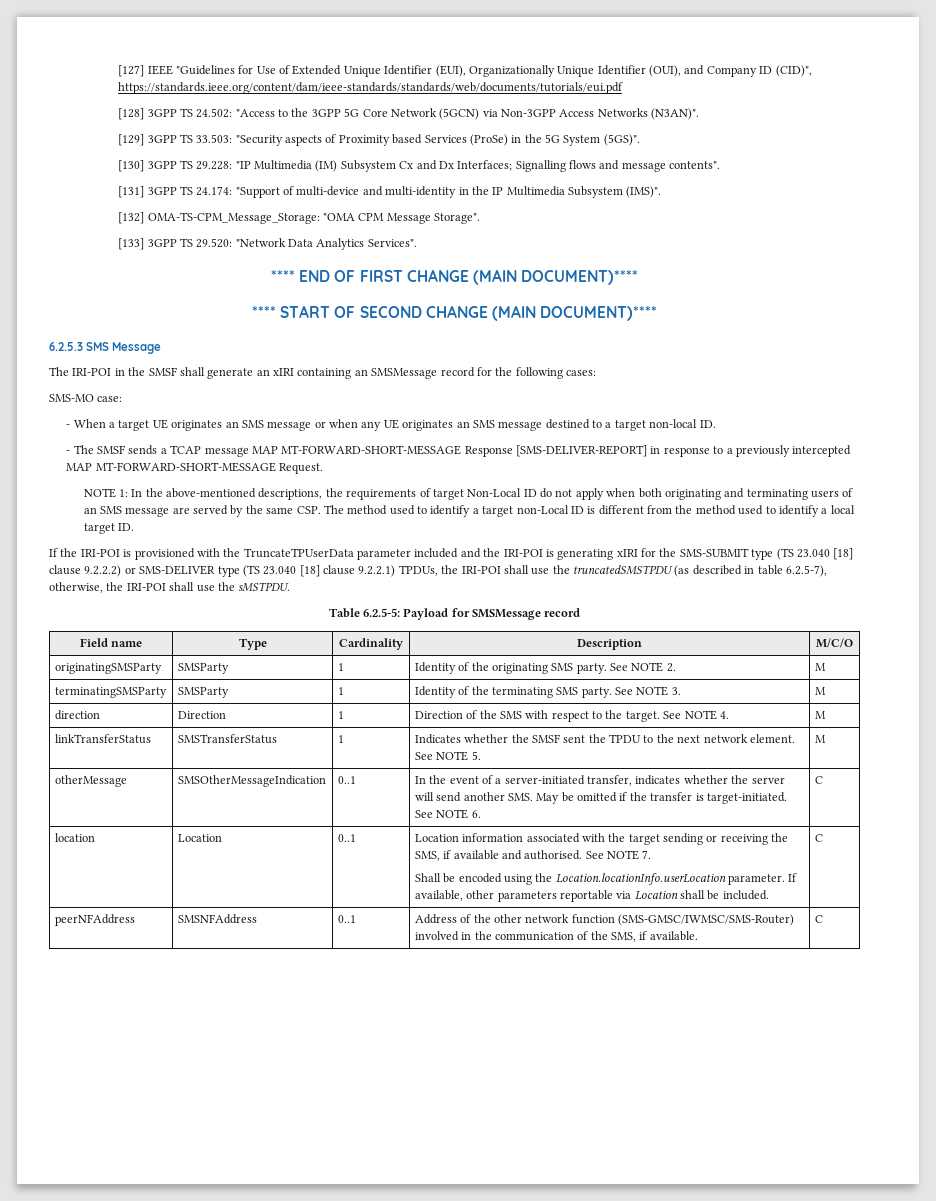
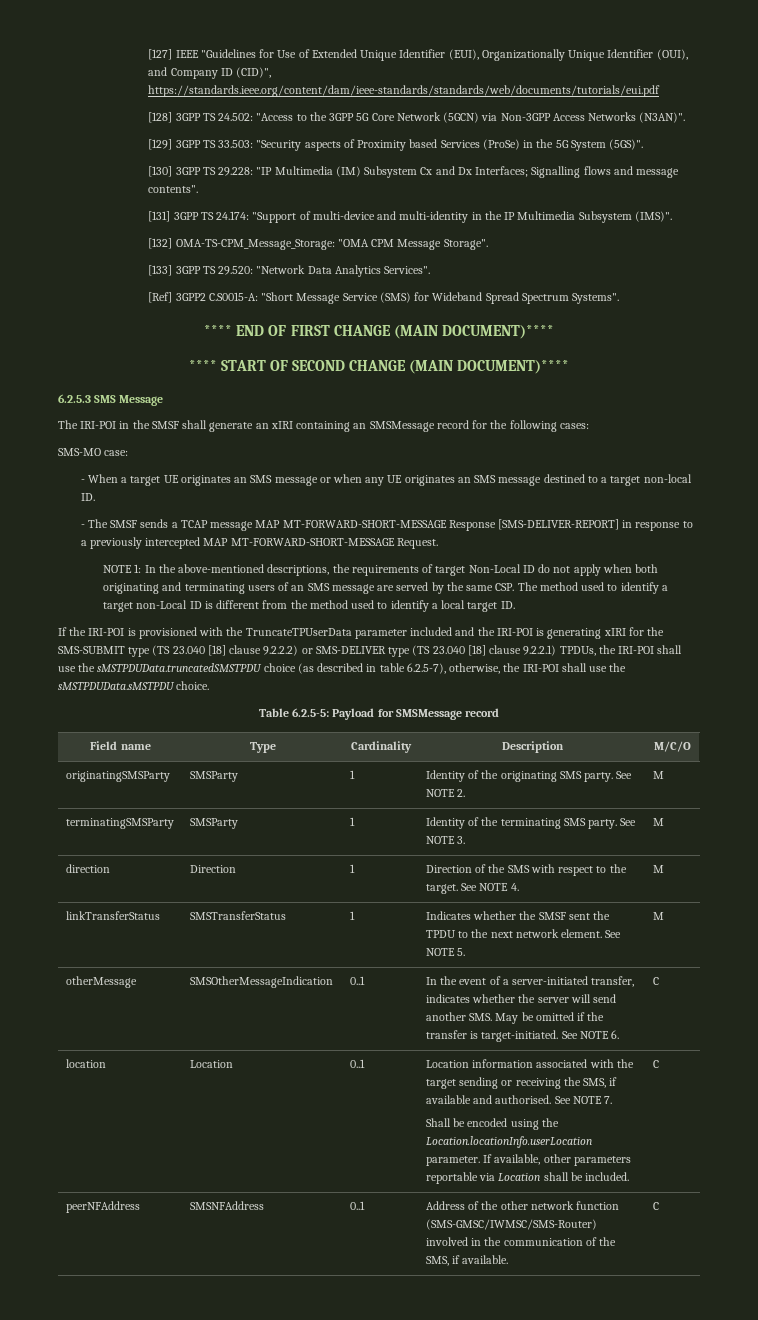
(417, 243) none -> [148,292,620,304] // [Ref] 3GPP2 C.S0015-A: "Short Message Service (SMS) for Wideband Spread Spectrum Systems".
[573,565,673,575] truncatedSMSTPDU -> [97,663,296,672] sMSTPDUData.truncatedSMSTPDU choice
[238,582,291,592] sMSTPDU. -> [58,681,210,690] sMSTPDUData.sMSTPDU choice.

